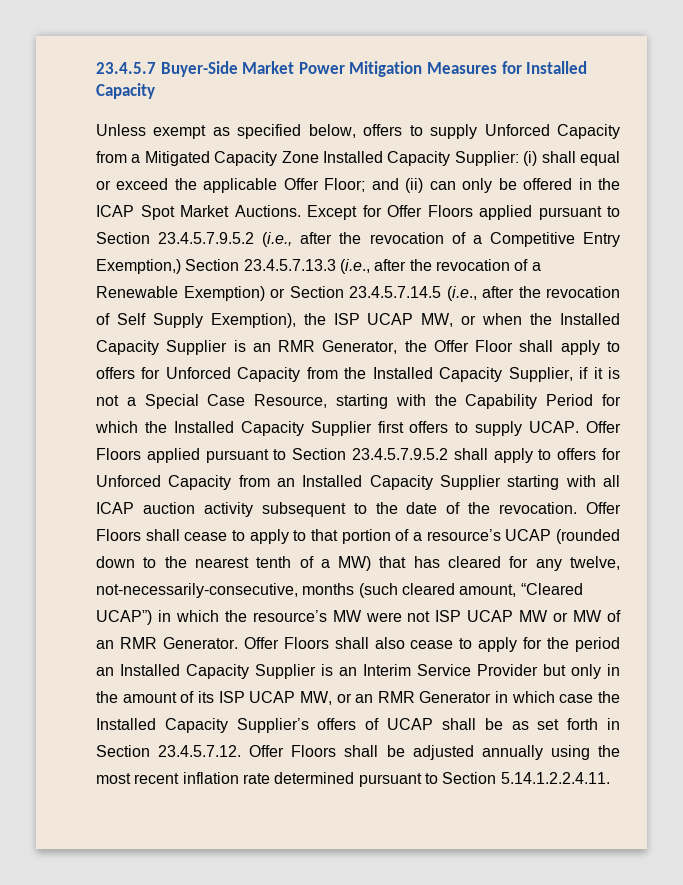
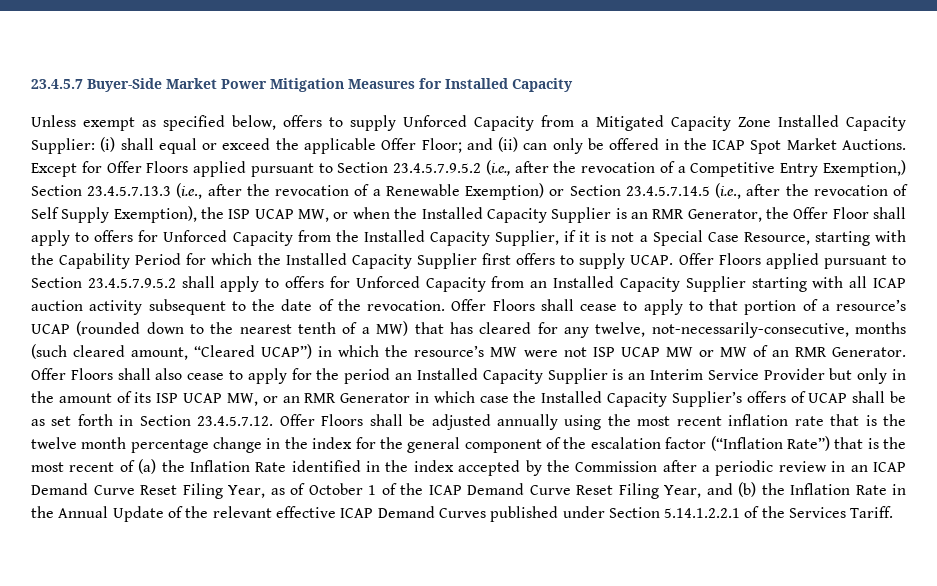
[274,772,610,787] determined pursuant to Section 5.14.1.2.2.4.11. -> [830,414,907,426] [31,436,906,453] [31,459,907,476] [31,482,906,499] [31,506,894,522] that is the twelve month percentage change in the index for the general component of the escalation factor (“Inflation Rate”) that is the most recent of (a) the Inflation Rate identified in the index accepted by the Commission after a periodic review in an ICAP Demand Curve Reset Filing Year, as of October 1 of the ICAP Demand Curve Reset Filing Year, and (b) the Inflation Rate in the Annual Update of the relevant effective ICAP Demand Curves published under Section 5.14.1.2.2.1 of the Services Tariff.

